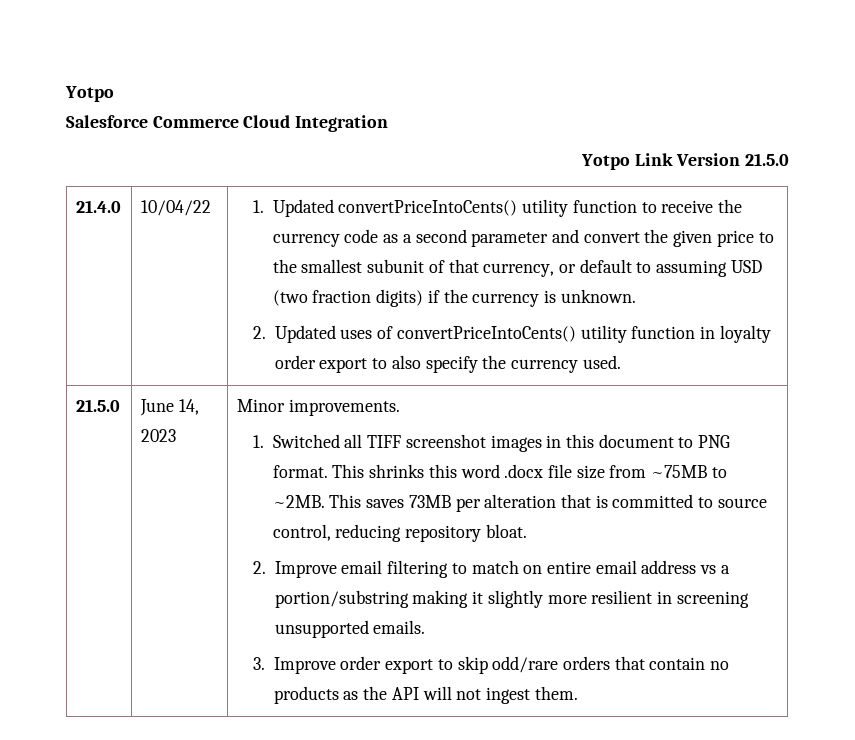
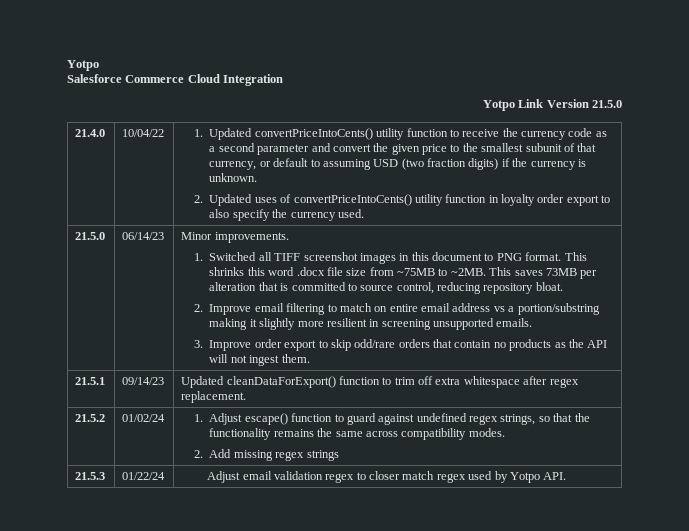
[139,399,199,416] [140,429,176,442] June 14, 2023 -> [122,232,165,240] 06/14/23
(578, 693) none -> [75,377,106,385] [122,377,165,385] [181,376,579,388] [181,391,247,403] [75,414,106,422] [122,414,166,422] [194,413,590,425] [209,428,505,440] [194,449,339,461] [75,472,106,480] [122,472,166,480] [207,471,567,483] // 21.5.1 | 09/14/23 | Updated cleanDataForExport() function to trim off extra whitespace after regex replacement. // 21.5.2 | 01/02/24 | 1. Adjust escape() function to guard against undefined regex strings, so that the functionality remains the same across compatibility modes. // 2. Add missing regex strings // 21.5.3 | 01/22/24 | Adjust email validation regex to closer match regex used by Yotpo API.

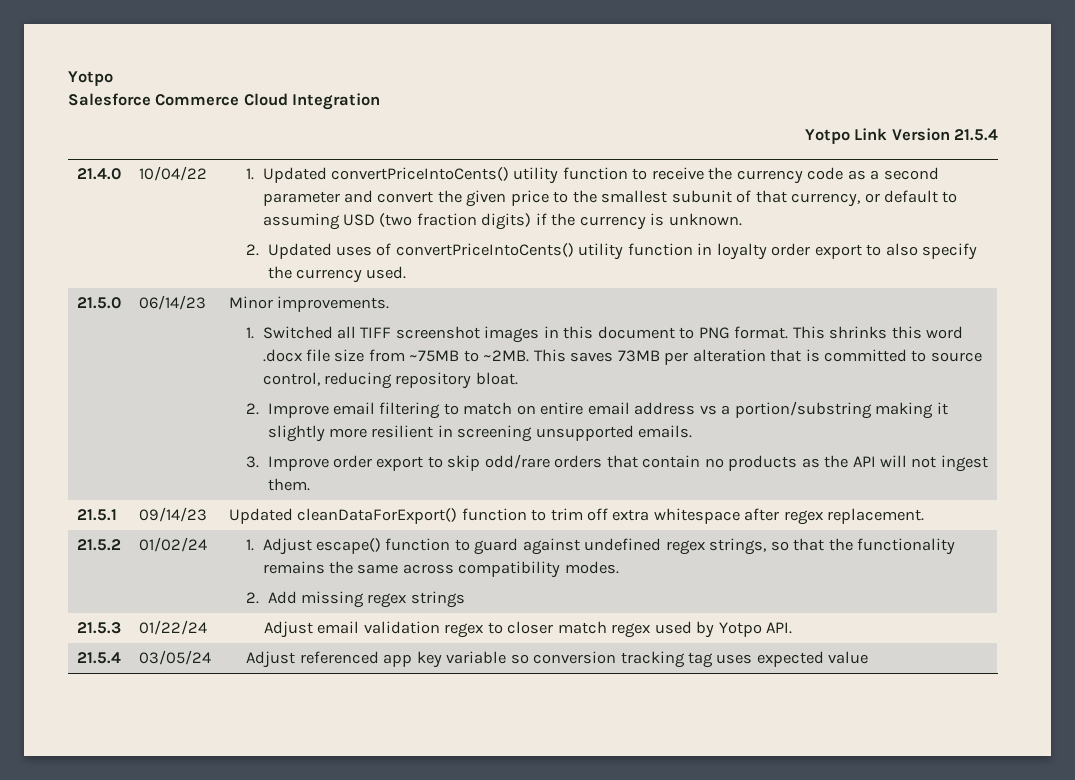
[592,100,622,108] 21.5.0 -> [954,129,999,141] 21.5.4
(567, 476) none -> [76,652,121,664] [138,650,211,665] [246,651,869,668] // 21.5.4 | 03/05/24 | Adjust referenced app key variable so conversion tracking tag uses expected value

